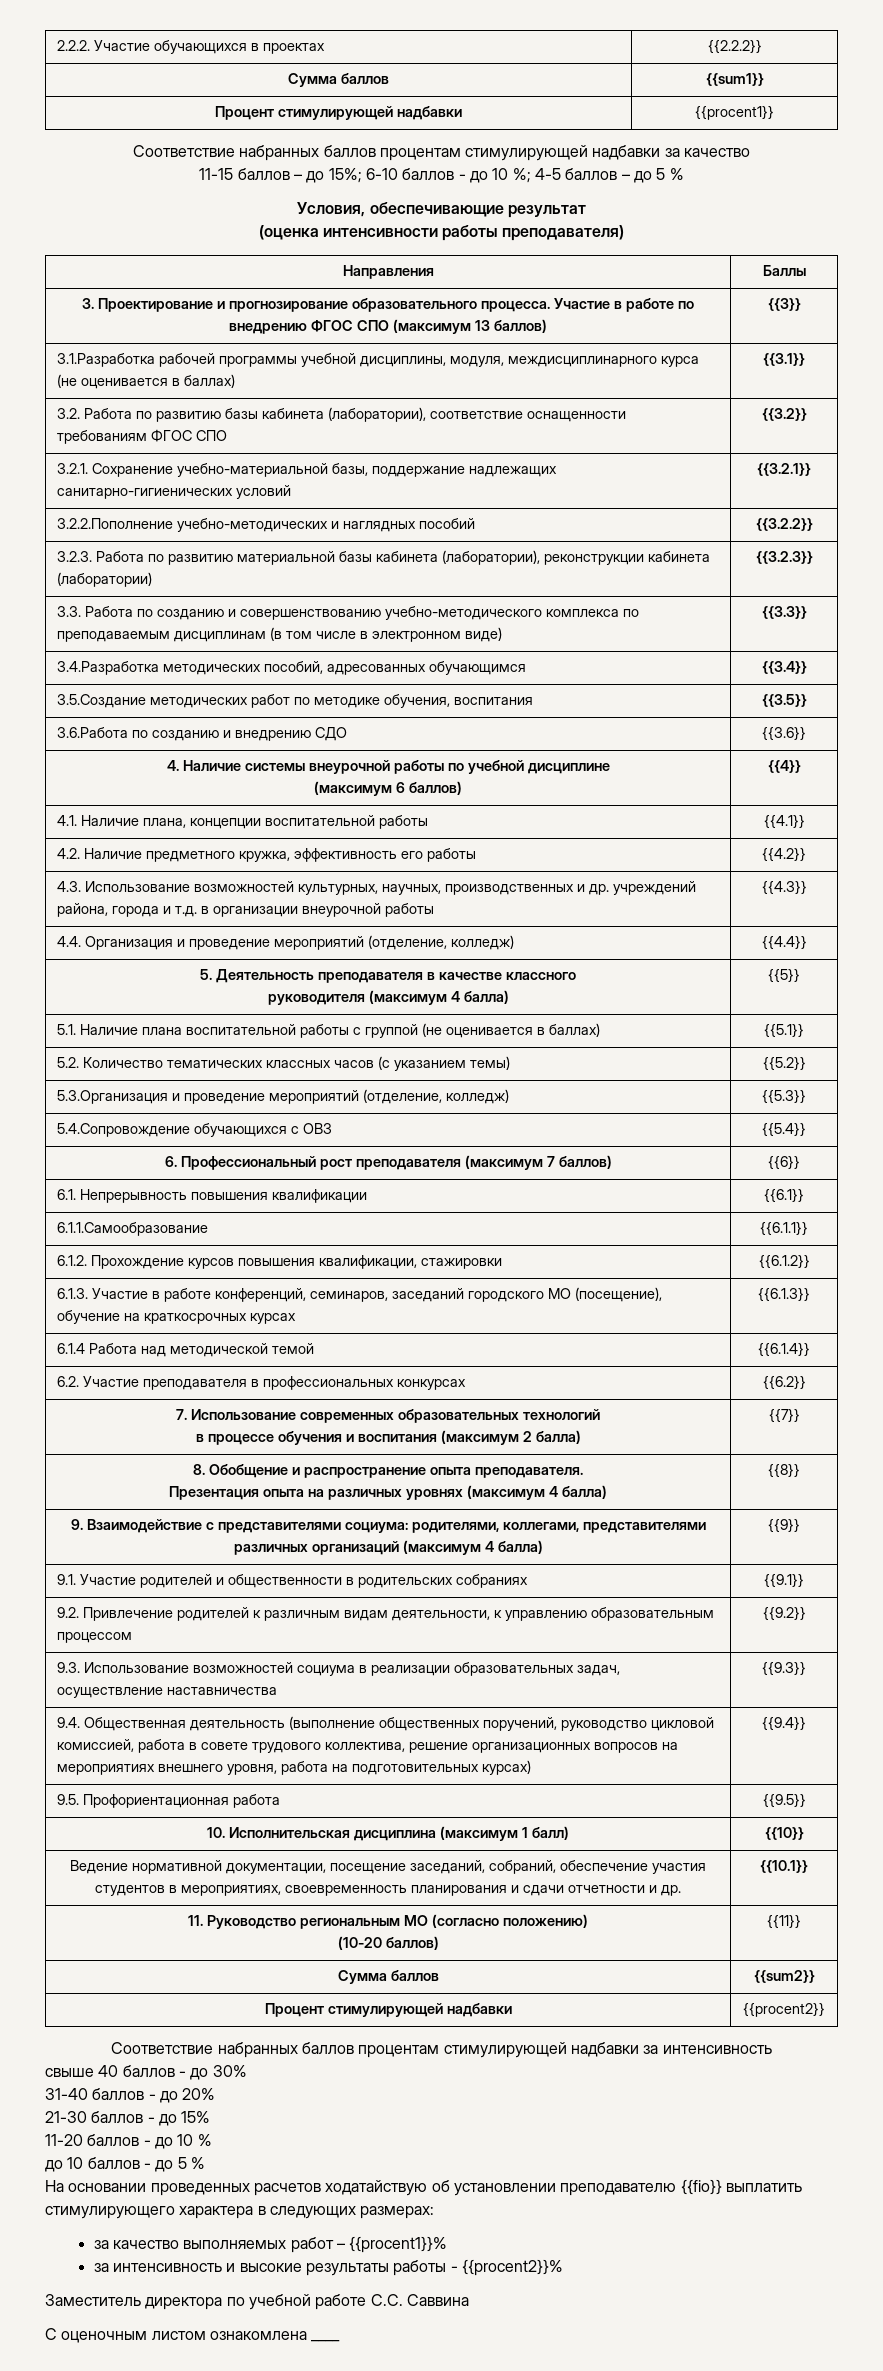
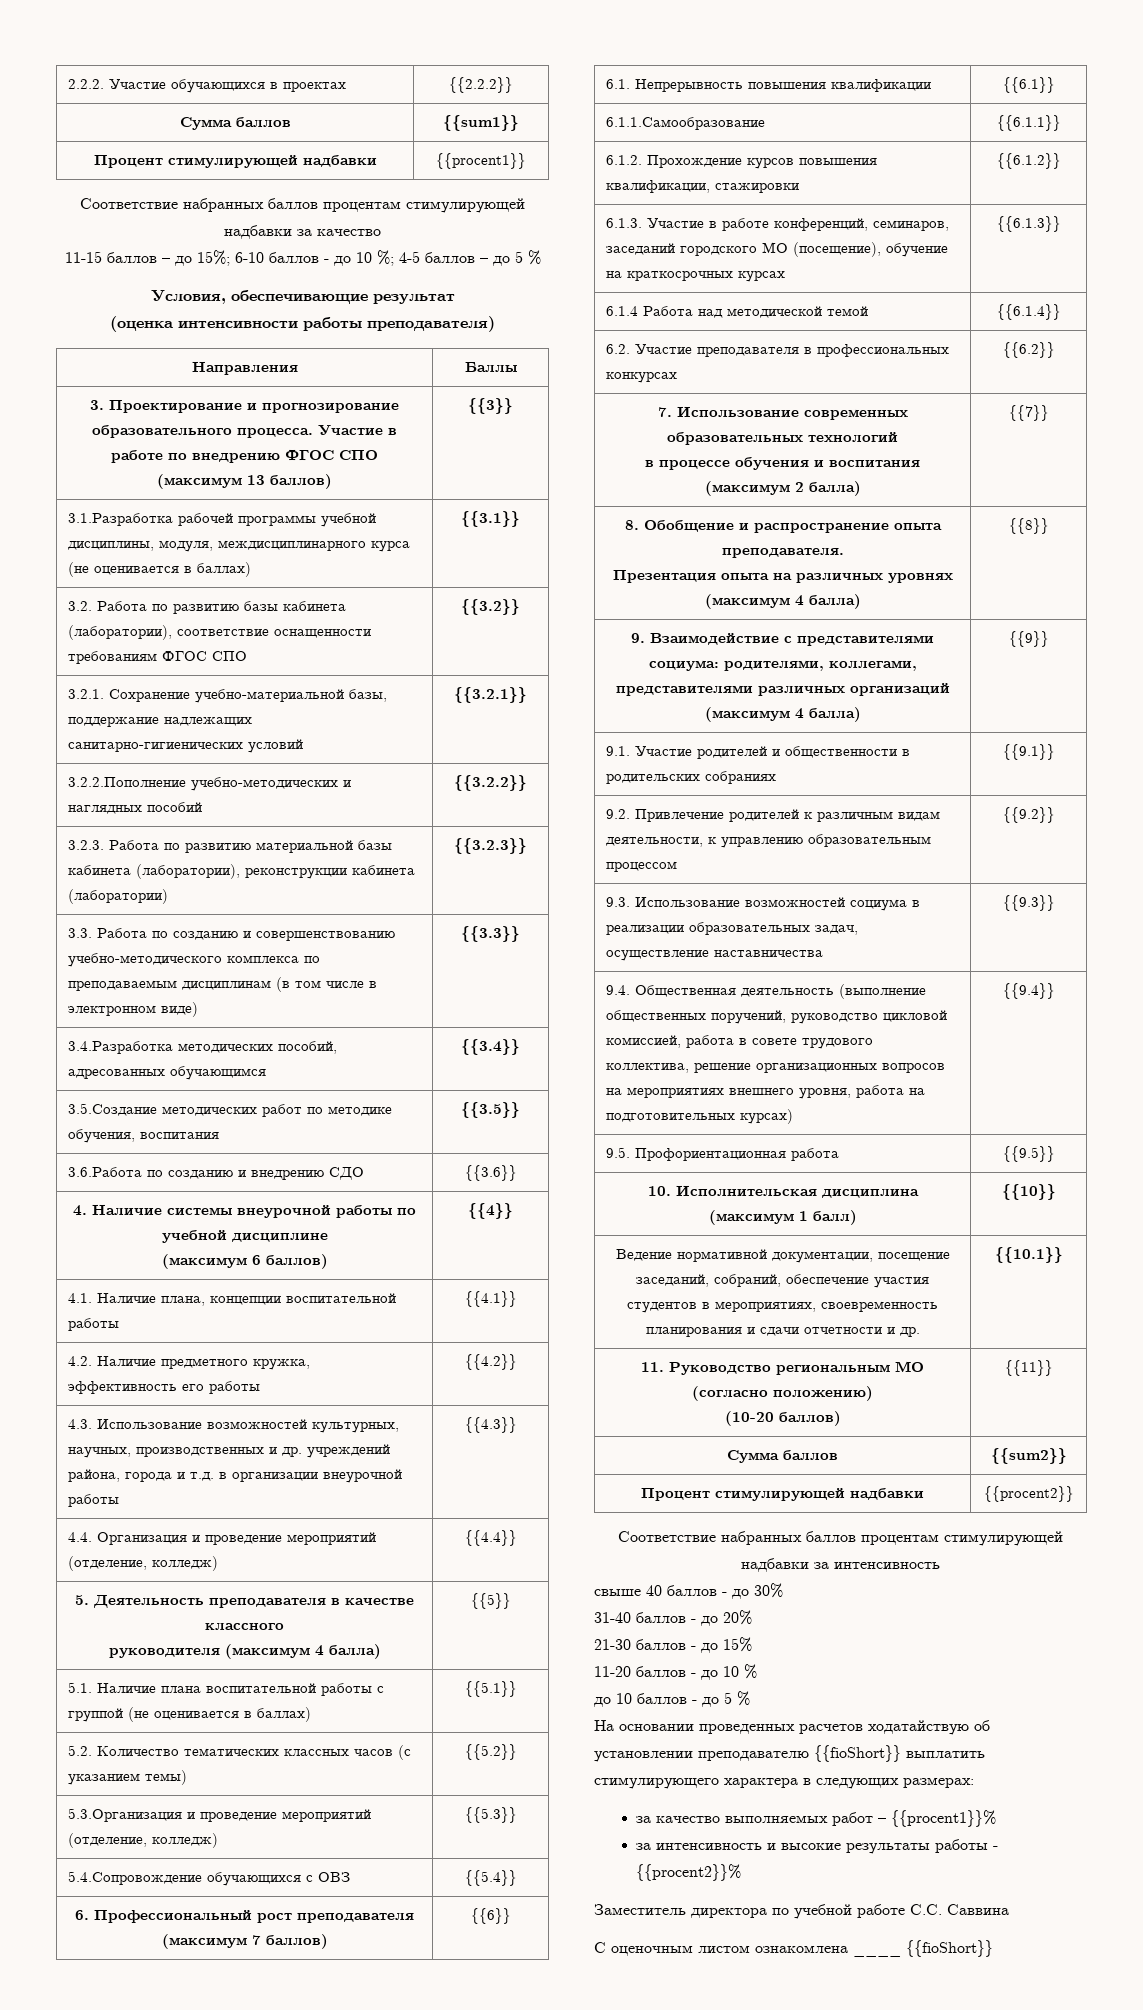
[680,2179,722,2195] {{fio}} -> [814,1745,901,1762] {{fioShort}}
(341, 2341) none -> [906,1940,993,1957] {{fioShort}}

